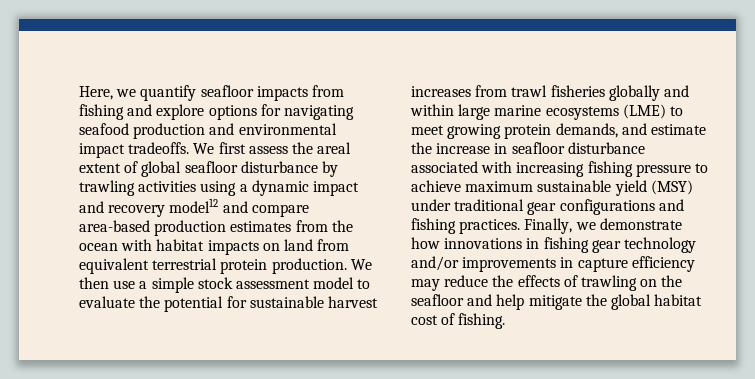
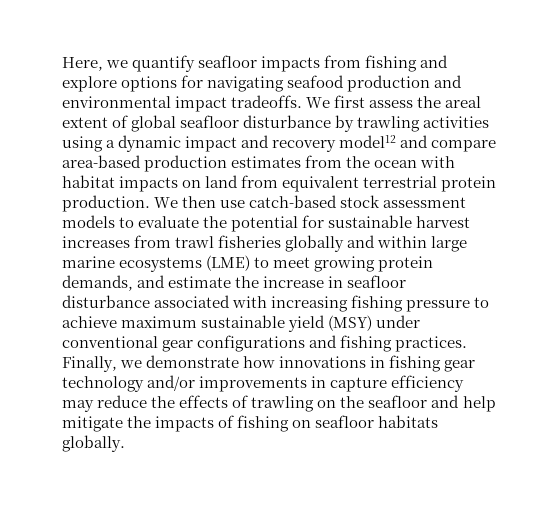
[139,277,194,293] a simple -> [249,195,338,208] catch-based
[313,277,355,289] model -> [62,215,115,228] models
[454,199,525,211] traditional -> [62,336,158,348] conventional
[610,294,703,310] [411,313,506,329] global habitat cost of fishing. -> [155,415,439,432] [62,435,125,452] impacts of fishing on seafloor habitats globally.

